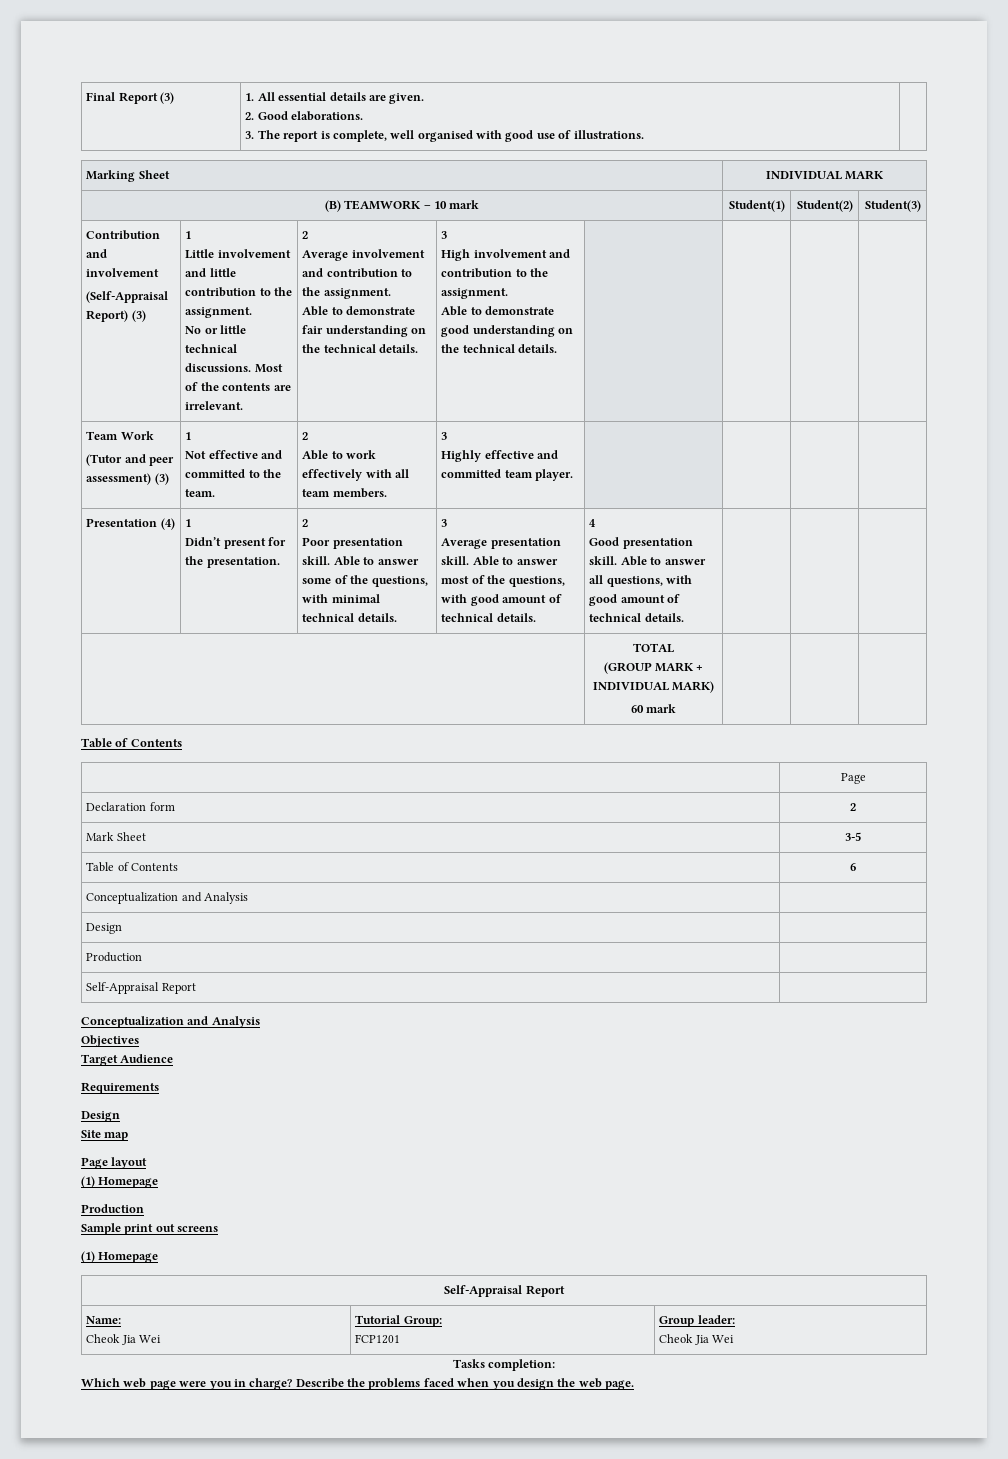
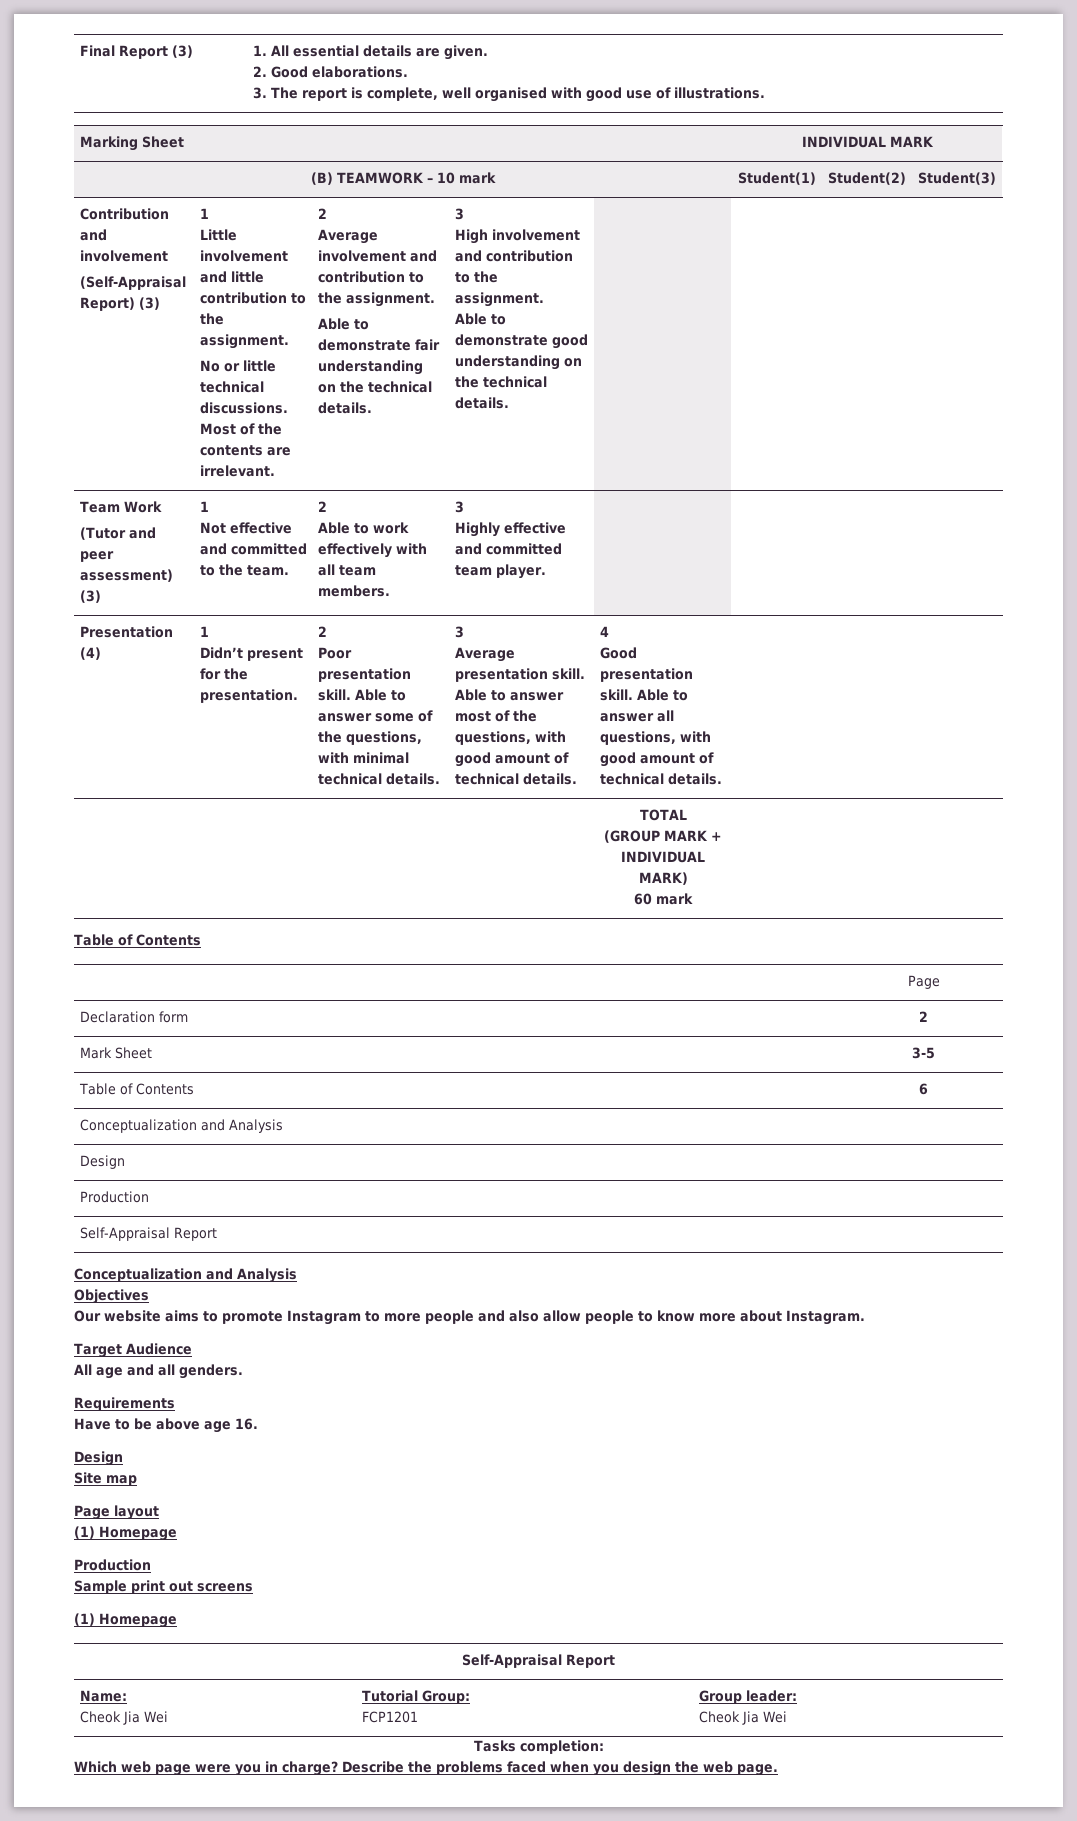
[81,1054,174,1066] [81,1082,159,1094] Target Audience // Requirements -> [74,1310,865,1325] [74,1343,192,1358] [74,1364,243,1379] [74,1397,175,1411] [74,1418,258,1433] Our website aims to promote Instagram to more people and also allow people to know more about Instagram. // Target Audience // All age and all genders. // Requirements // Have to be above age 16.

